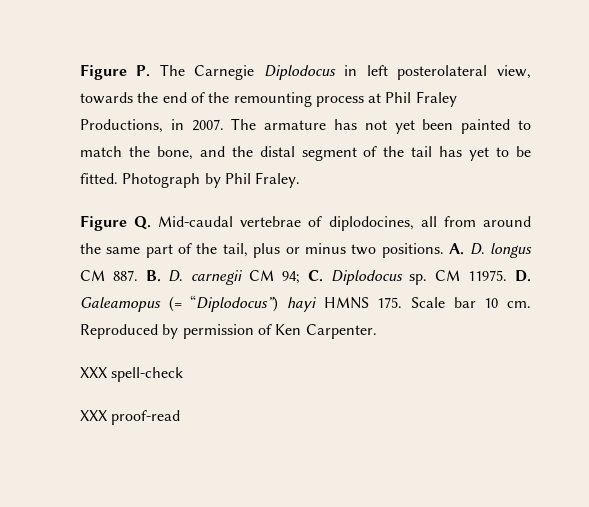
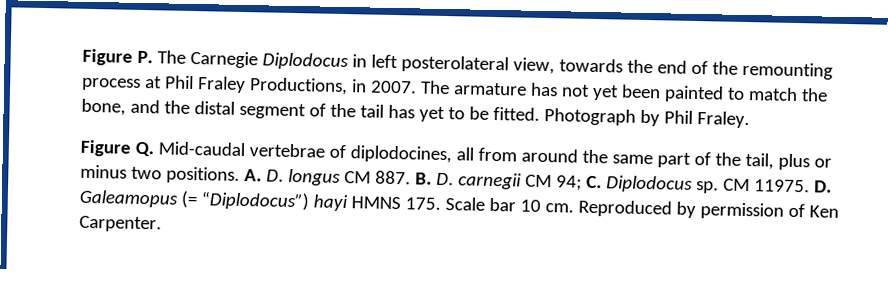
[79,367,184,382] [79,410,181,425] // XXX spell-check // XXX proof-read -> (163, 224) none

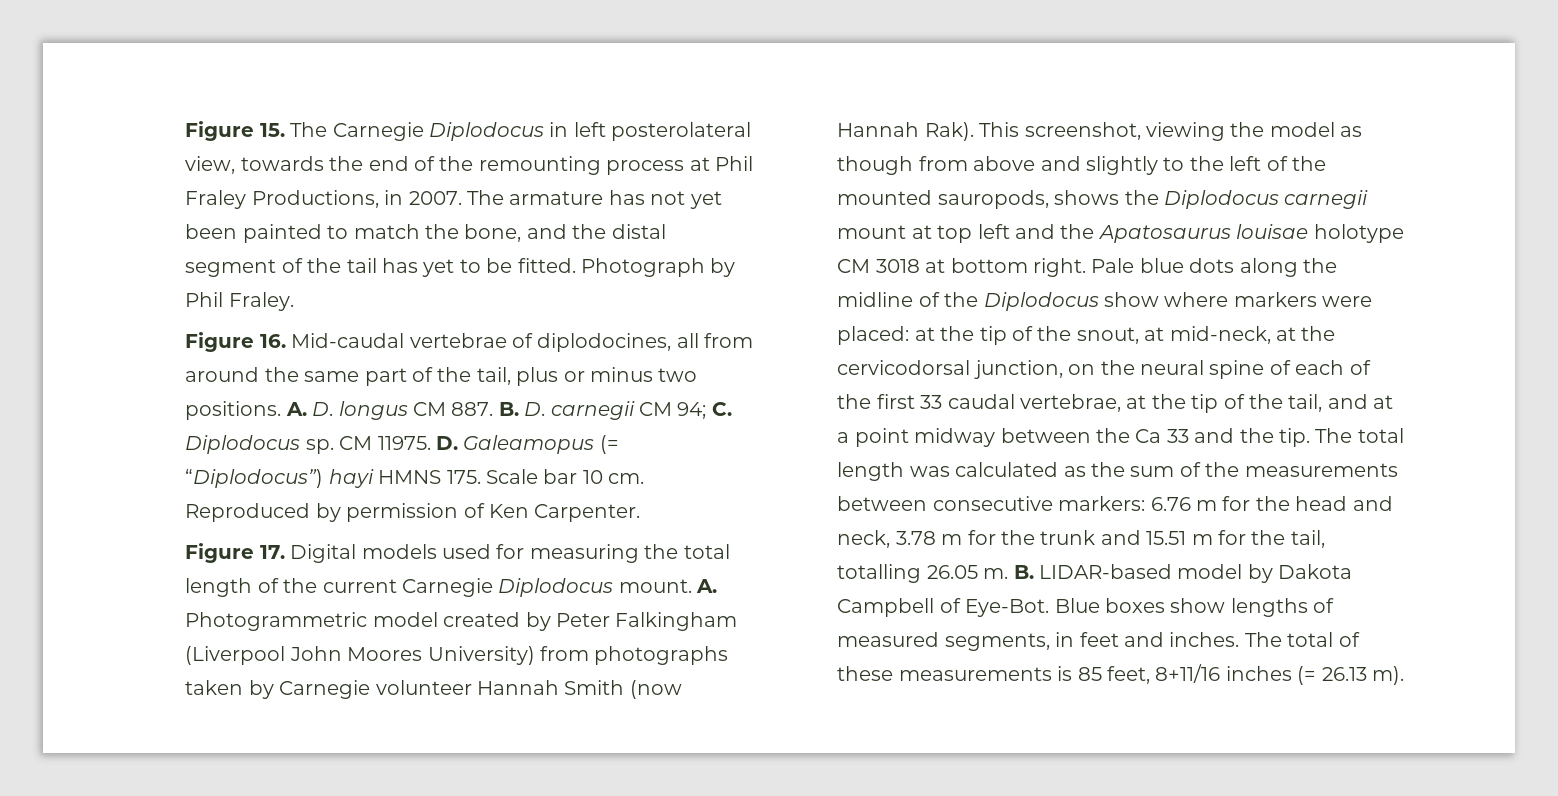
[82,48,154,66] Figure P. -> [185,121,285,141] Figure 15.
[135,141,155,157] Q. -> [259,334,286,348] 16.
(163, 224) none -> [185,543,730,563] [185,578,718,597] [185,612,738,631] [185,646,729,665] [185,680,682,699] [837,122,1363,141] [837,156,1327,175] [837,190,1369,209] [837,224,1404,243] [837,258,1338,277] [837,292,1373,311] [837,326,1336,345] [837,360,1371,379] [837,394,1394,413] [837,428,1404,447] [837,462,1398,481] [837,496,1393,511] [837,530,1325,548] [837,564,1353,583] [837,598,1335,617] [837,632,1360,651] [837,664,1405,685] // Figure 17. Digital models used for measuring the total length of the current Carnegie Diplodocus mount. A. Photogrammetric model created by Peter Falkingham (Liverpool John Moores University) from photographs taken by Carnegie volunteer Hannah Smith (now Hannah Rak). This screenshot, viewing the model as though from above and slightly to the left of the mounted sauropods, shows the Diplodocus carnegii mount at top left and the Apatosaurus louisae holotype CM 3018 at bottom right. Pale blue dots along the midline of the Diplodocus show where markers were placed: at the tip of the snout, at mid-neck, at the cervicodorsal junction, on the neural spine of each of the first 33 caudal vertebrae, at the tip of the tail, and at a point midway between the Ca 33 and the tip. The total length was calculated as the sum of the measurements between consecutive markers: 6.76 m for the head and neck, 3.78 m for the trunk and 15.51 m for the tail, totalling 26.05 m. B. LIDAR-based model by Dakota Campbell of Eye-Bot. Blue boxes show lengths of measured segments, in feet and inches. The total of these measurements is 85 feet, 8+11/16 inches (= 26.13 m).

